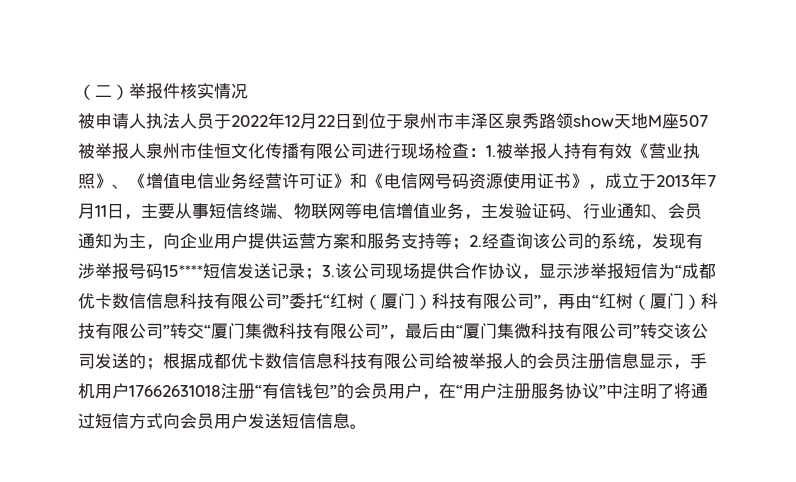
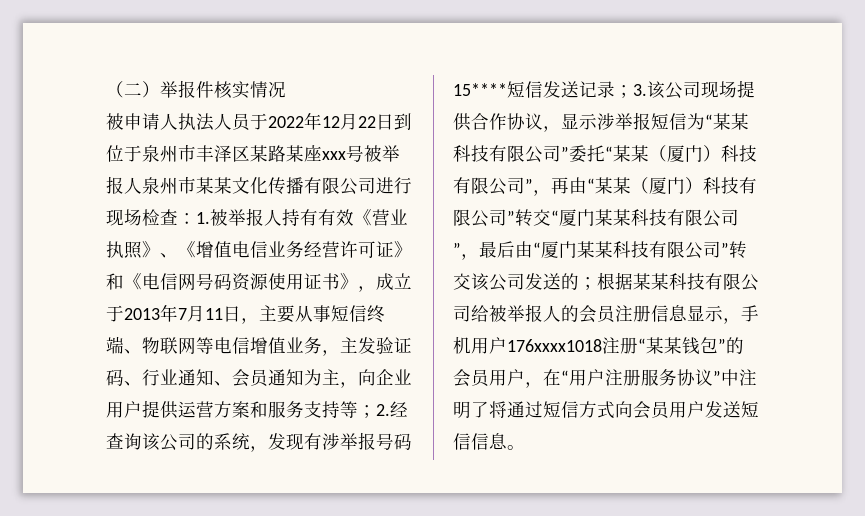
[505,113,708,129] 泉秀路领show天地M座507 -> [250,145,364,162] 某路某座xxx号
[197,143,231,159] 佳恒 -> [196,177,232,194] 某某
[682,263,716,279] [78,293,180,309] 成都优卡数信信息 -> [713,113,749,130] 某某
[330,293,364,309] 红树 -> [613,145,649,162] 某某
[599,293,633,309] 红树 -> [595,177,631,194] 某某
[245,323,279,339] 集微 -> [595,209,631,226] 某某
[497,323,531,339] 集微 -> [577,241,613,258] 某某
[197,353,333,369] 成都优卡数信信息 -> [633,273,669,290] 某某
[129,385,221,397] 17662631018 -> [507,339,602,352] 176xxxx1018
[262,383,296,399] 有信 -> [646,337,682,354] 某某

